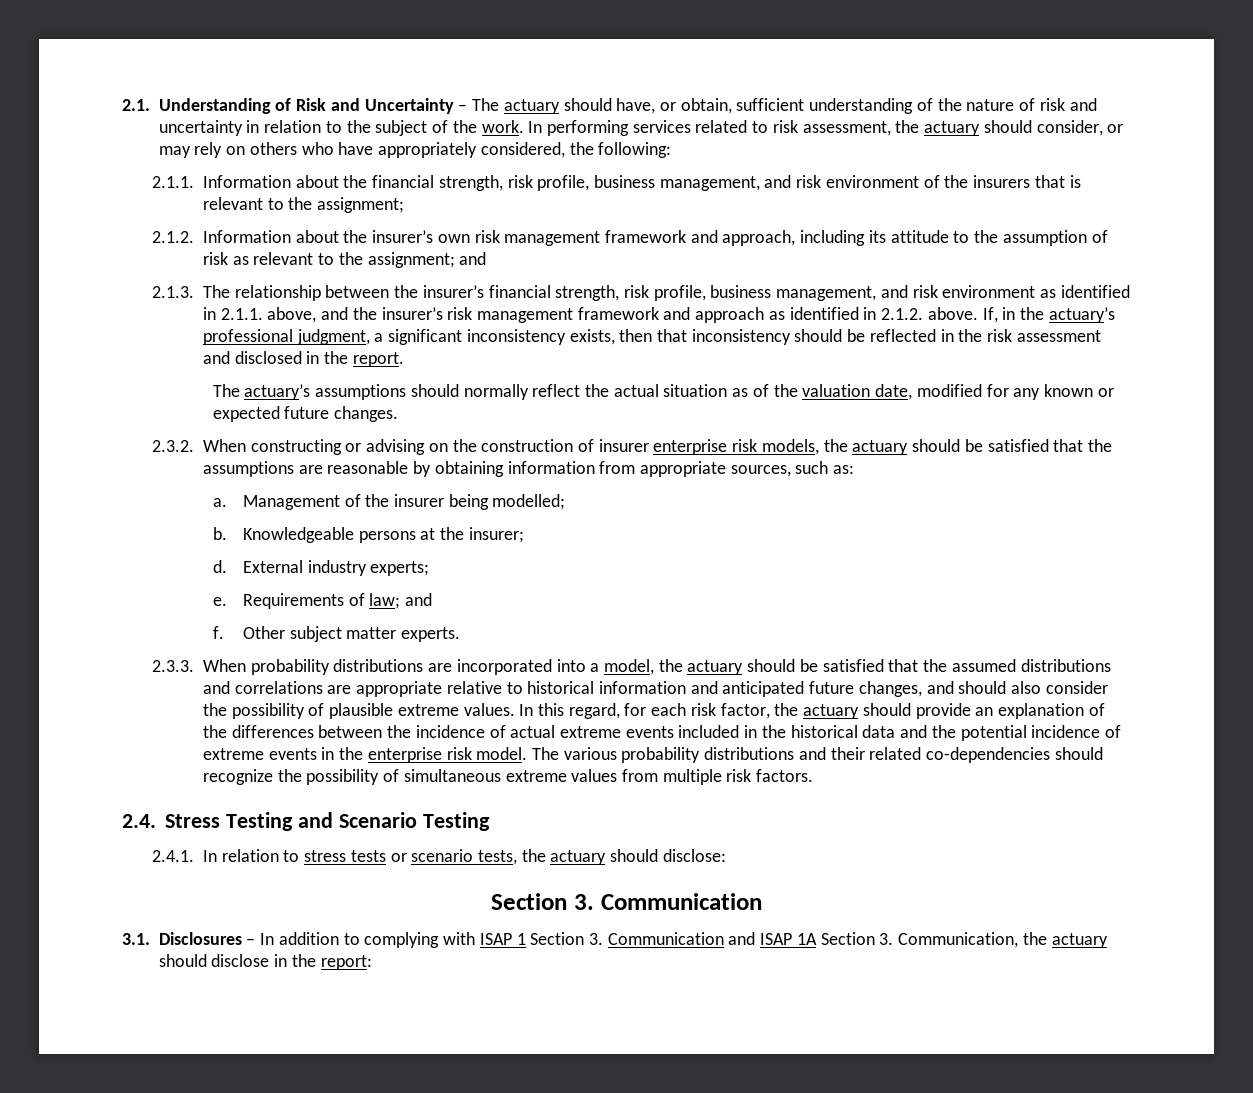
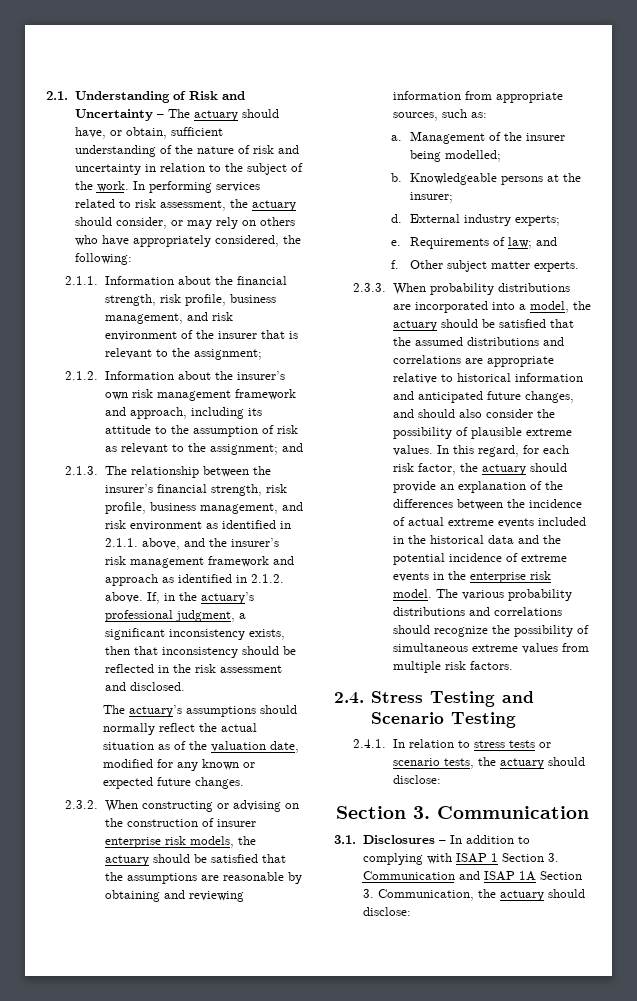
[973,175,1031,188] insurers -> [217,331,257,339] insurer
[234,351,404,367] disclosed in the report. -> [129,682,185,691] disclosed.
(504, 469) none -> [163,890,244,902] and reviewing
[830,747,1051,763] their related co-dependencies -> [493,607,562,616] correlations
[211,954,372,970] disclose in the report: -> [362,907,411,916] disclose:

